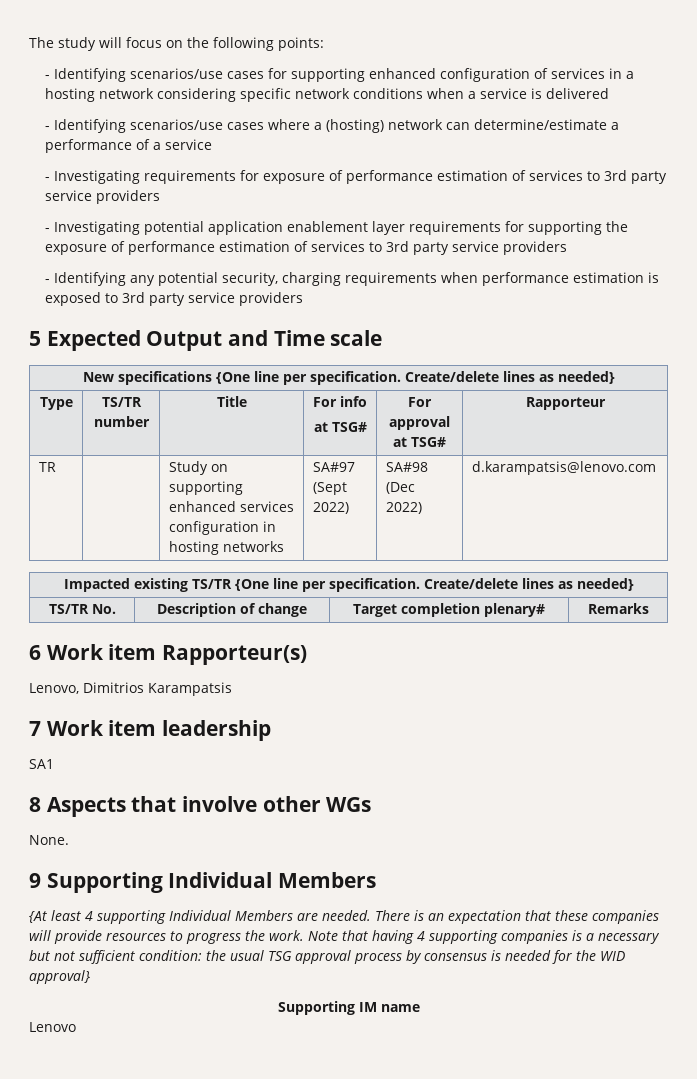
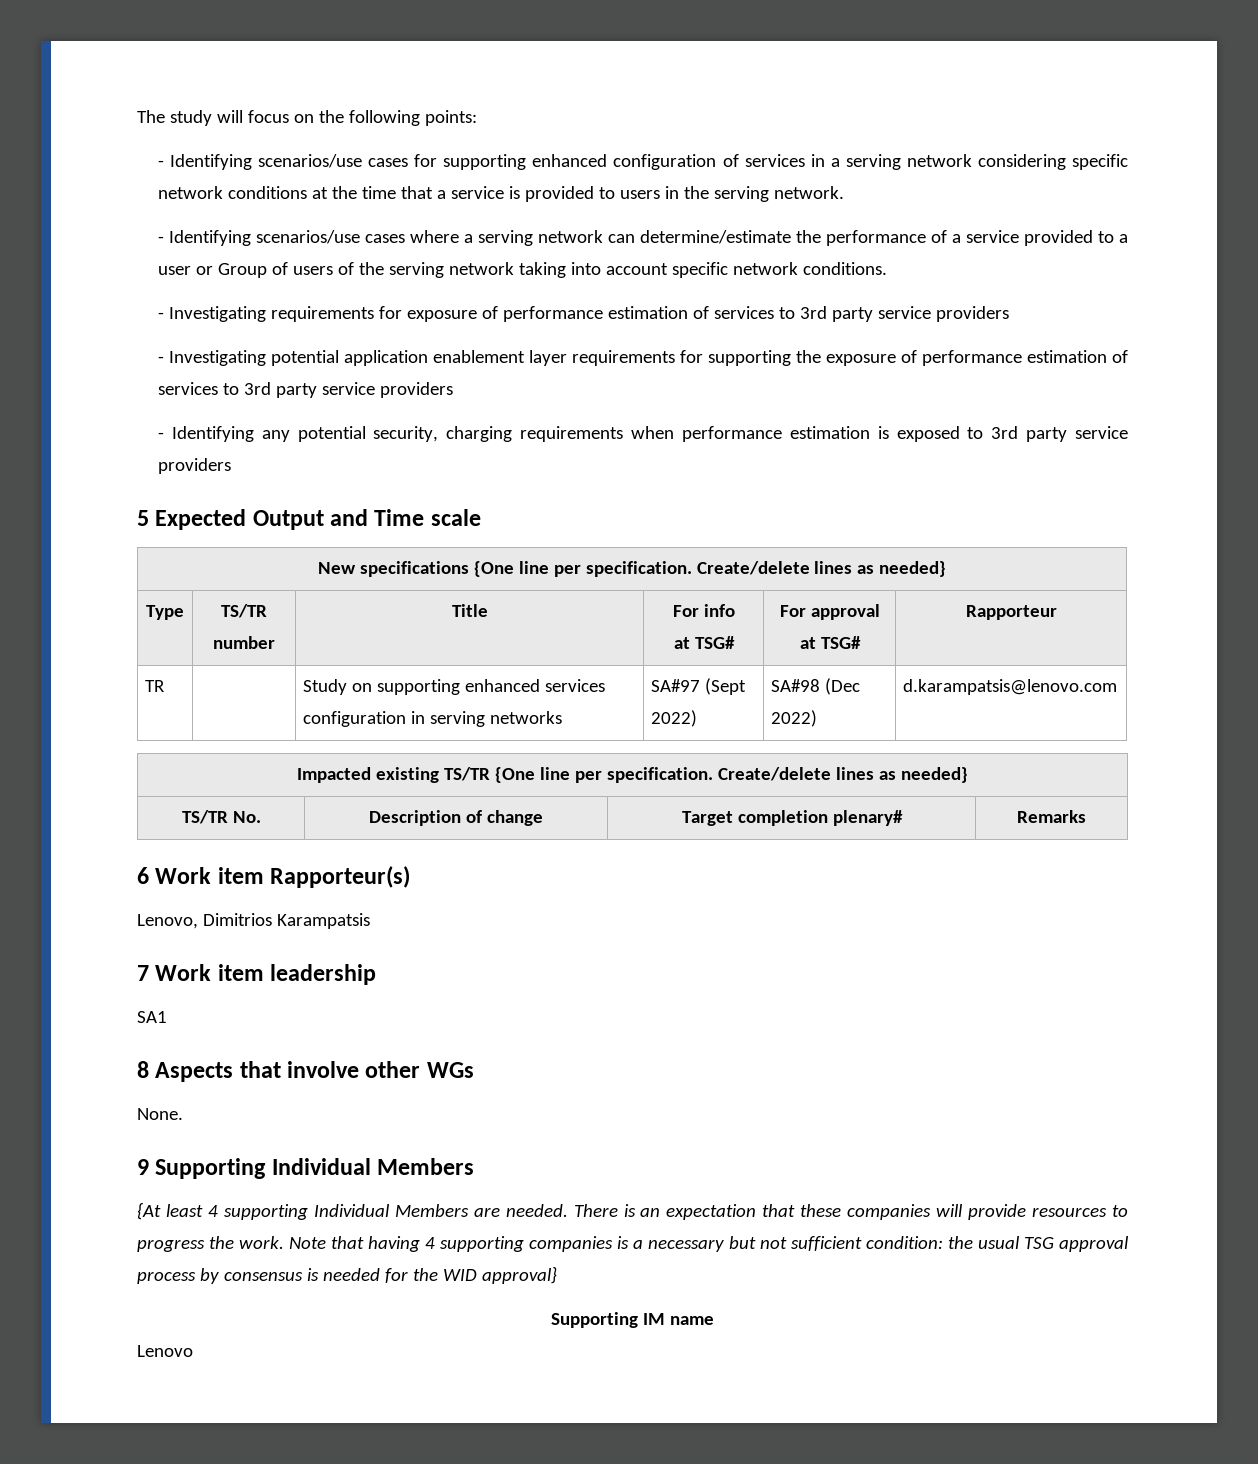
[45,88,96,102] hosting -> [845,154,901,170] serving
[427,88,610,99] when a service is delivered -> [311,186,844,202] at the time that a service is provided to users in the serving network.
[326,119,385,133] (hosting) -> [477,230,533,246] serving
[611,122,620,130] a -> [795,230,821,243] the
(213, 144) none -> [1023,230,1129,246] [157,262,887,278] provided to a user or Group of users of the serving network taking into account specific network conditions.
[168,541,219,555] hosting -> [430,711,486,727] serving

